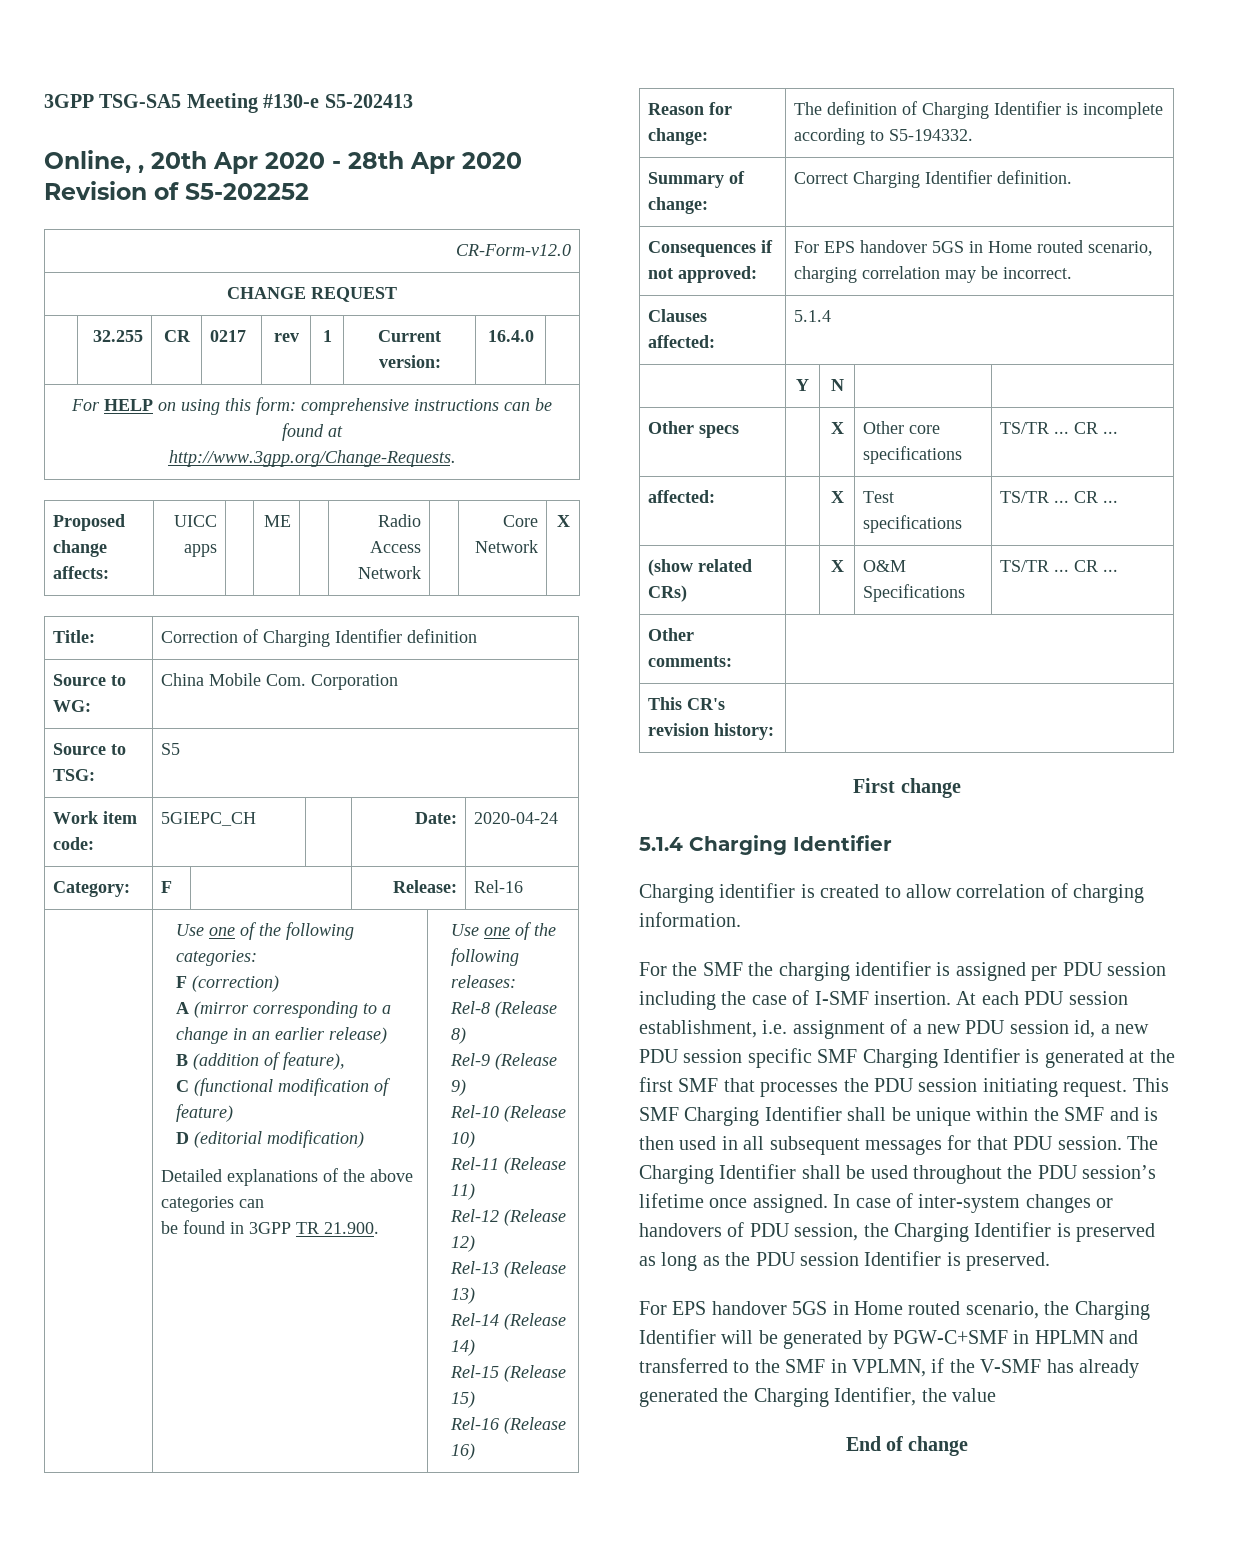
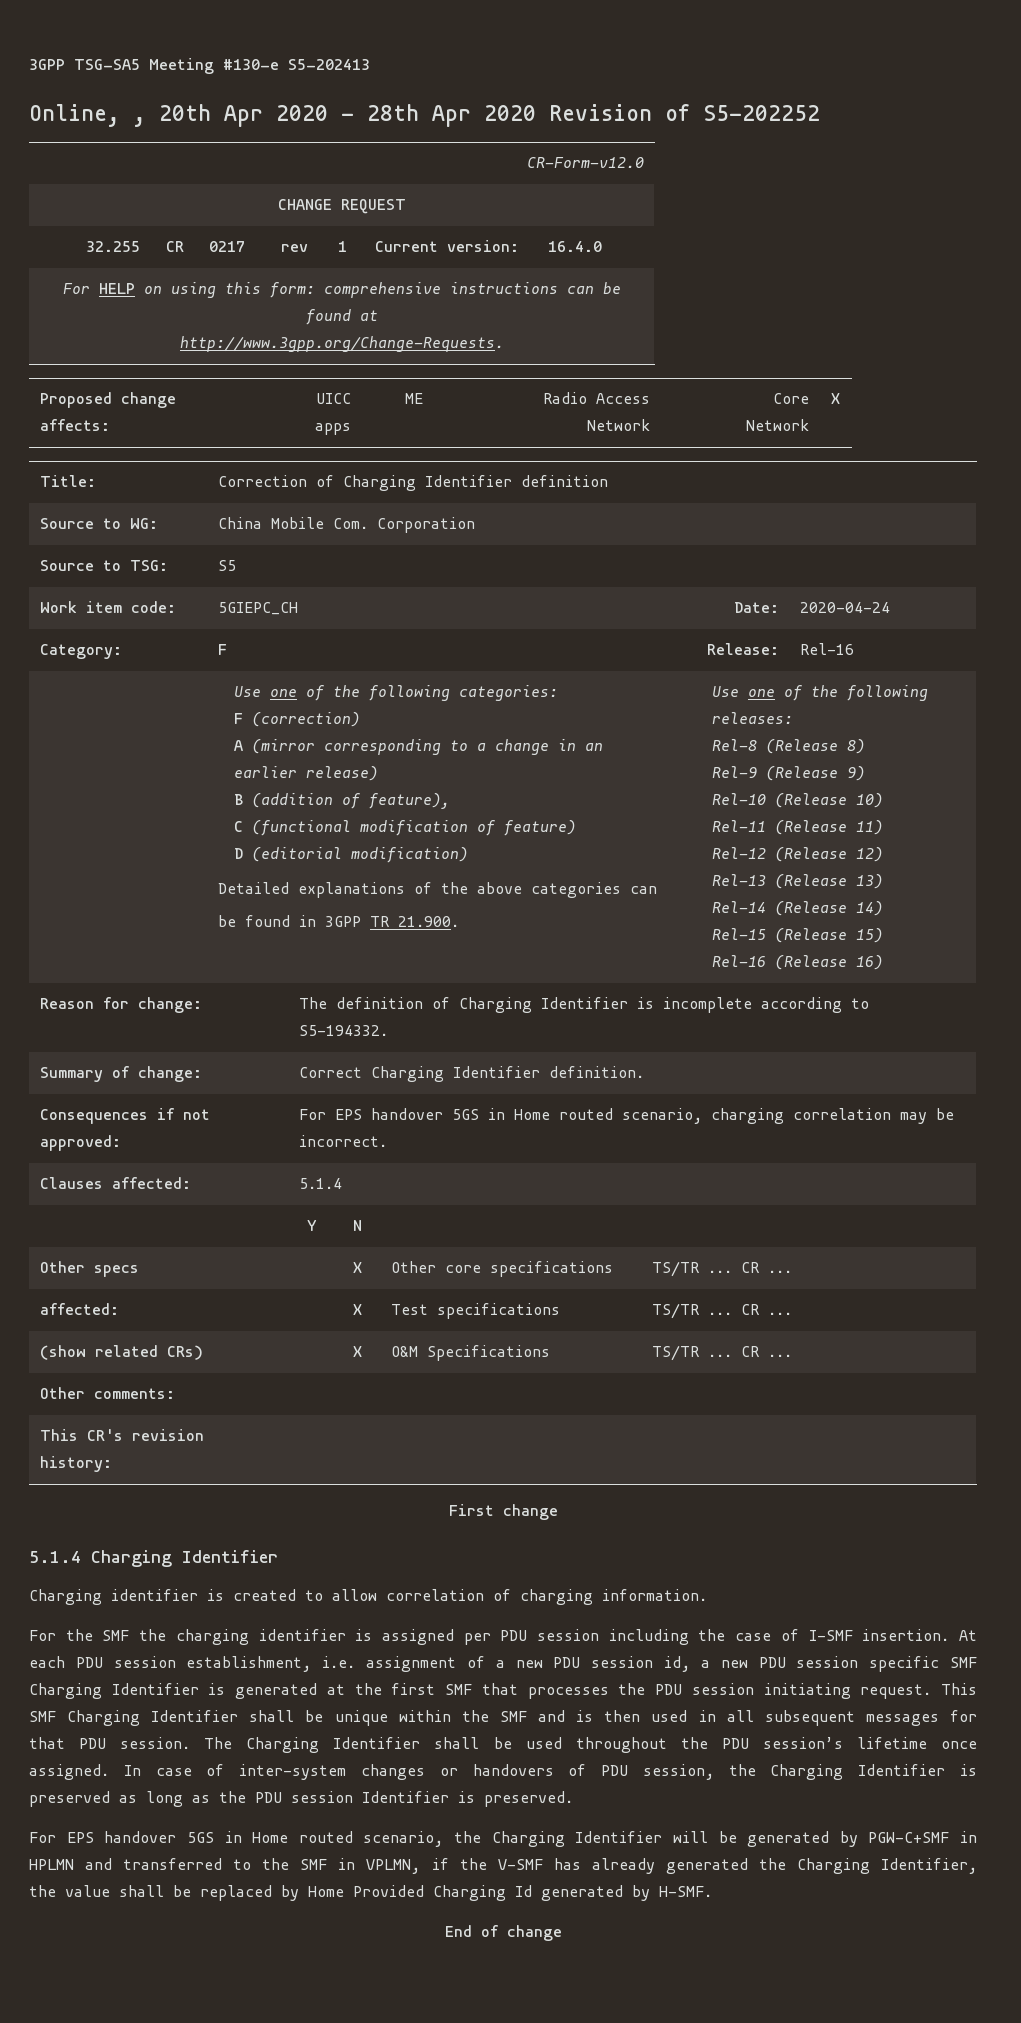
(996, 1395) none -> [119,1885,712,1901] shall be replaced by Home Provided Charging Id generated by H-SMF.

